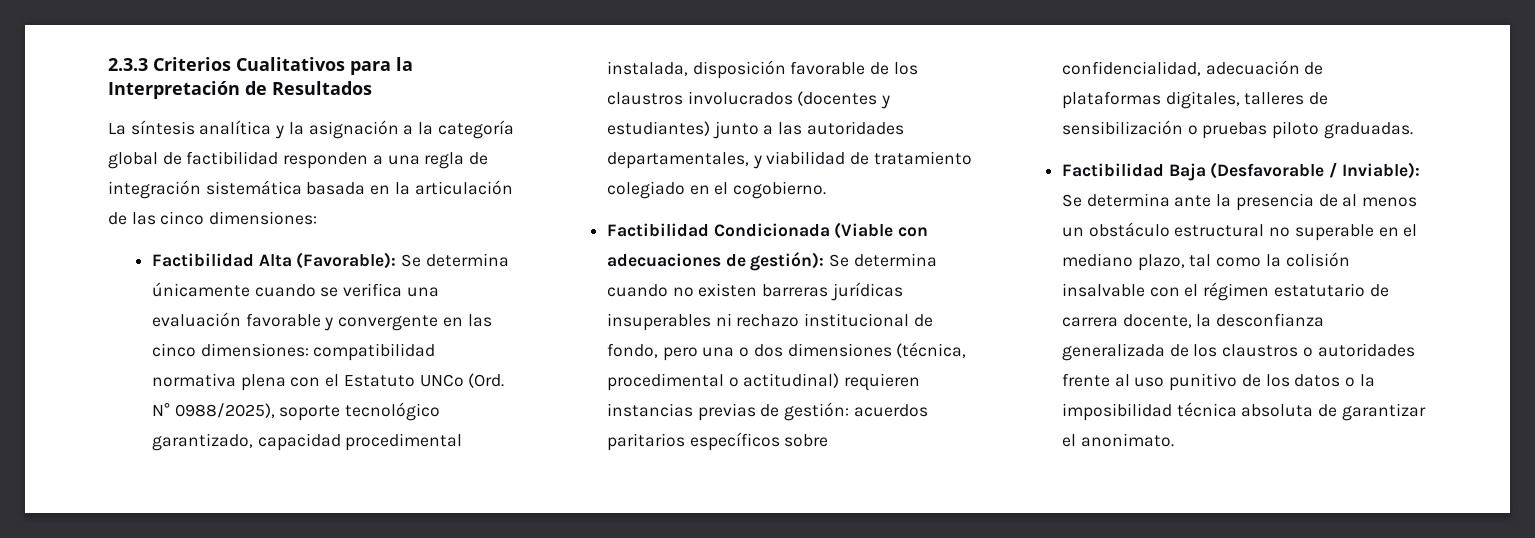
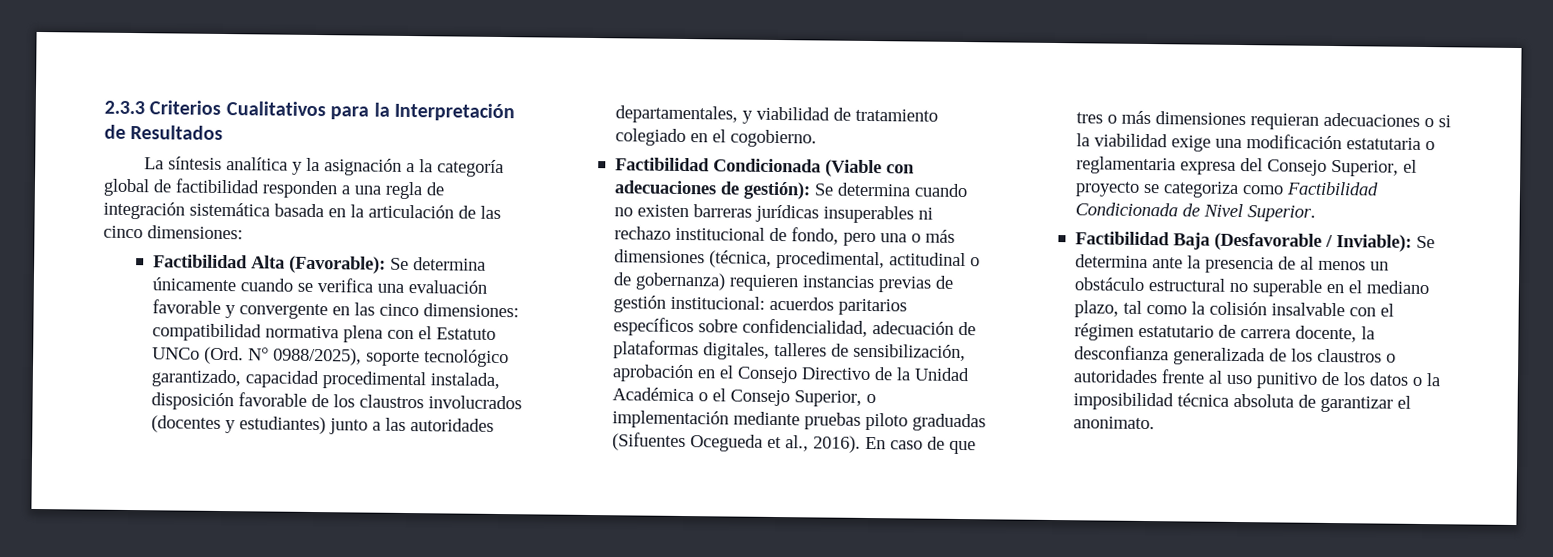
[753,344,783,357] dos -> [925,229,956,243] más
[607,373,840,391] procedimental o actitudinal) -> [776,250,981,270] [613,272,727,291] procedimental, actitudinal o de gobernanza)
[784,402,850,421] gestión: -> [613,295,766,313] gestión institucional:
[1062,120,1413,139] sensibilización o pruebas piloto graduadas. -> [853,343,967,362] [612,364,971,384] [612,387,877,407] [612,410,987,432] [612,432,977,455] [1076,110,1452,130] [1076,133,1436,152] [1076,156,1418,177] [1075,181,1380,198] [1075,202,1317,222] sensibilización, aprobación en el Consejo Directivo de la Unidad Académica o el Consejo Superior, o implementación mediante pruebas piloto graduadas (Sifuentes Ocegueda et al., 2016). En caso de que tres o más dimensiones requieran adecuaciones o si la viabilidad exige una modificación estatutaria o reglamentaria expresa del Consejo Superior, el proyecto se categoriza como Factibilidad Condicionada de Nivel Superior.

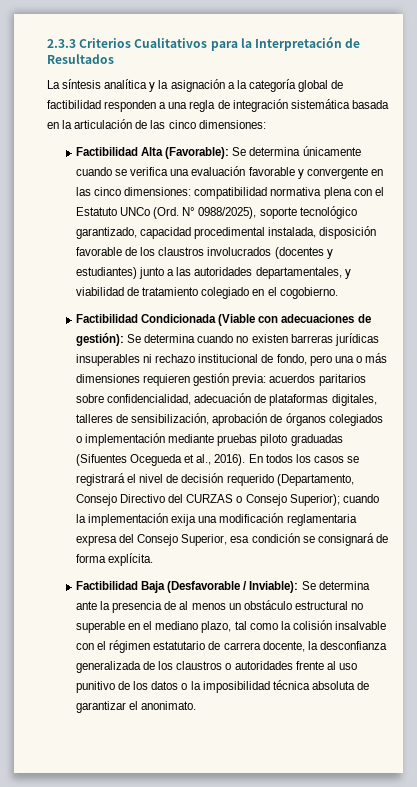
[709,250,981,270] [613,272,955,293] [613,295,766,313] (técnica, procedimental, actitudinal o de gobernanza) requieren instancias previas de gestión institucional: -> [143,373,267,386] requieren gestión previa:
[613,317,695,337] específicos -> (366, 380) none
[697,365,971,384] [612,387,863,407] en el Consejo Directivo de la Unidad Académica o el Consejo Superior, -> [270,413,383,426] de órganos colegiados
[890,436,977,455] [1076,110,1452,130] [1076,133,1436,152] caso de que tres o más dimensiones requieran adecuaciones o si la viabilidad exige una modificación estatutaria o -> [265,454,359,463] [76,473,354,486] [76,494,379,506] [76,513,284,526] todos los casos se registrará el nivel de decisión requerido (Departamento, Consejo Directivo del CURZAS o Consejo Superior); cuando la implementación exija una modificación
[1403,159,1418,173] [1075,181,1380,198] [1075,202,1317,222] el proyecto se categoriza como Factibilidad Condicionada de Nivel Superior. -> [230,533,388,546] [76,553,154,566] esa condición se consignará de forma explícita.

